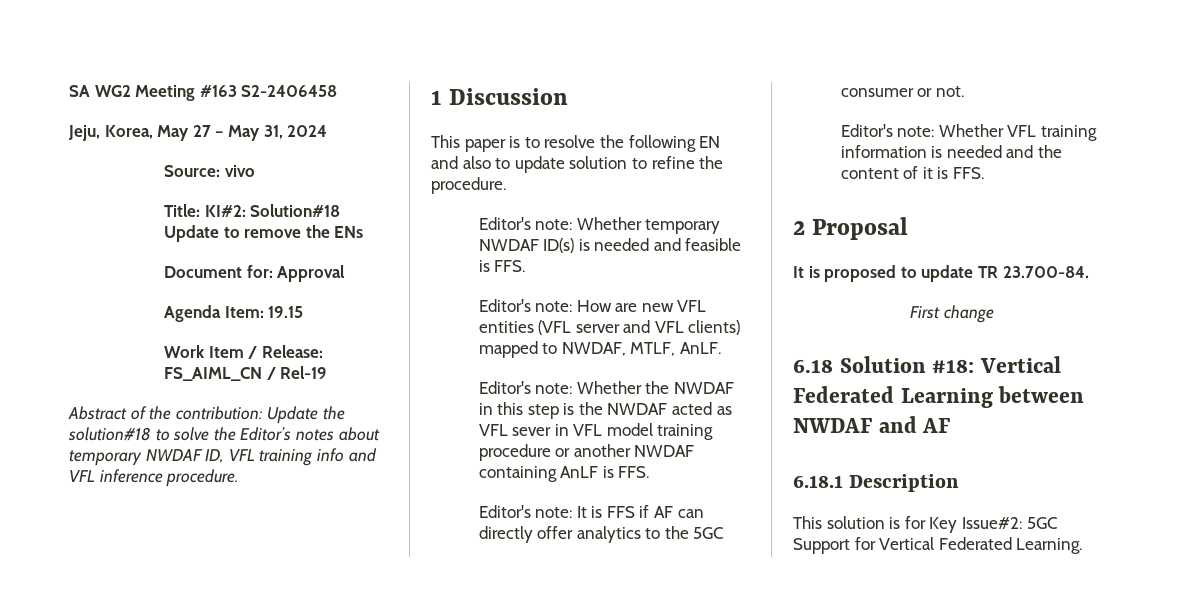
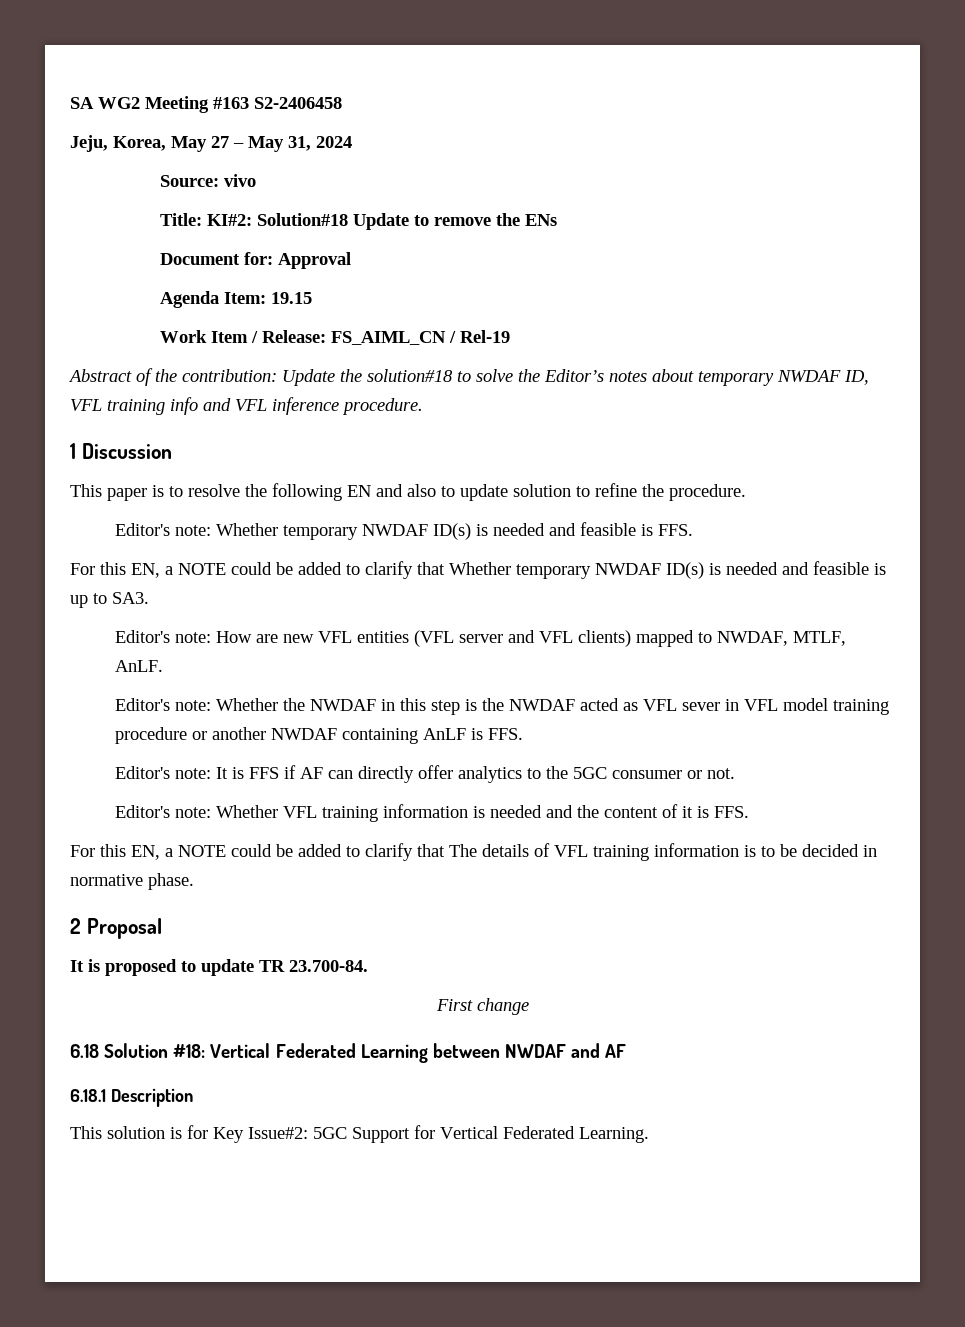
(526, 266) none -> [70,561,886,579] [70,592,149,608] // For this EN, a NOTE could be added to clarify that Whether temporary NWDAF ID(s) is needed and feasible is up to SA3.
(984, 173) none -> [70,843,877,861] [70,873,194,890] // For this EN, a NOTE could be added to clarify that The details of VFL training information is to be decided in normative phase.

